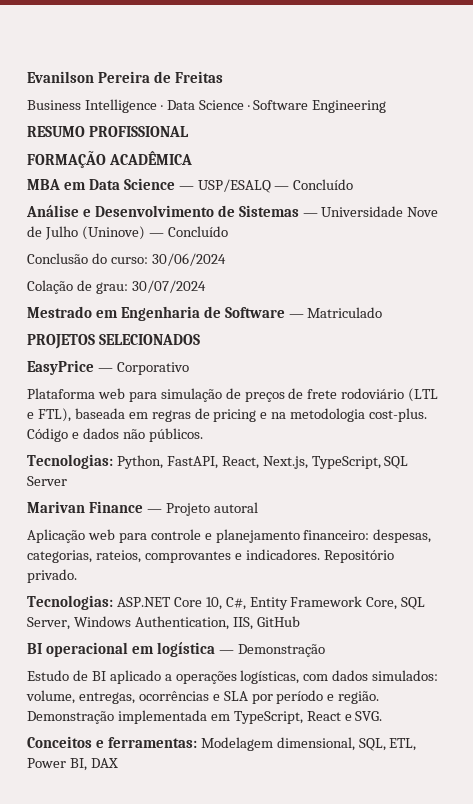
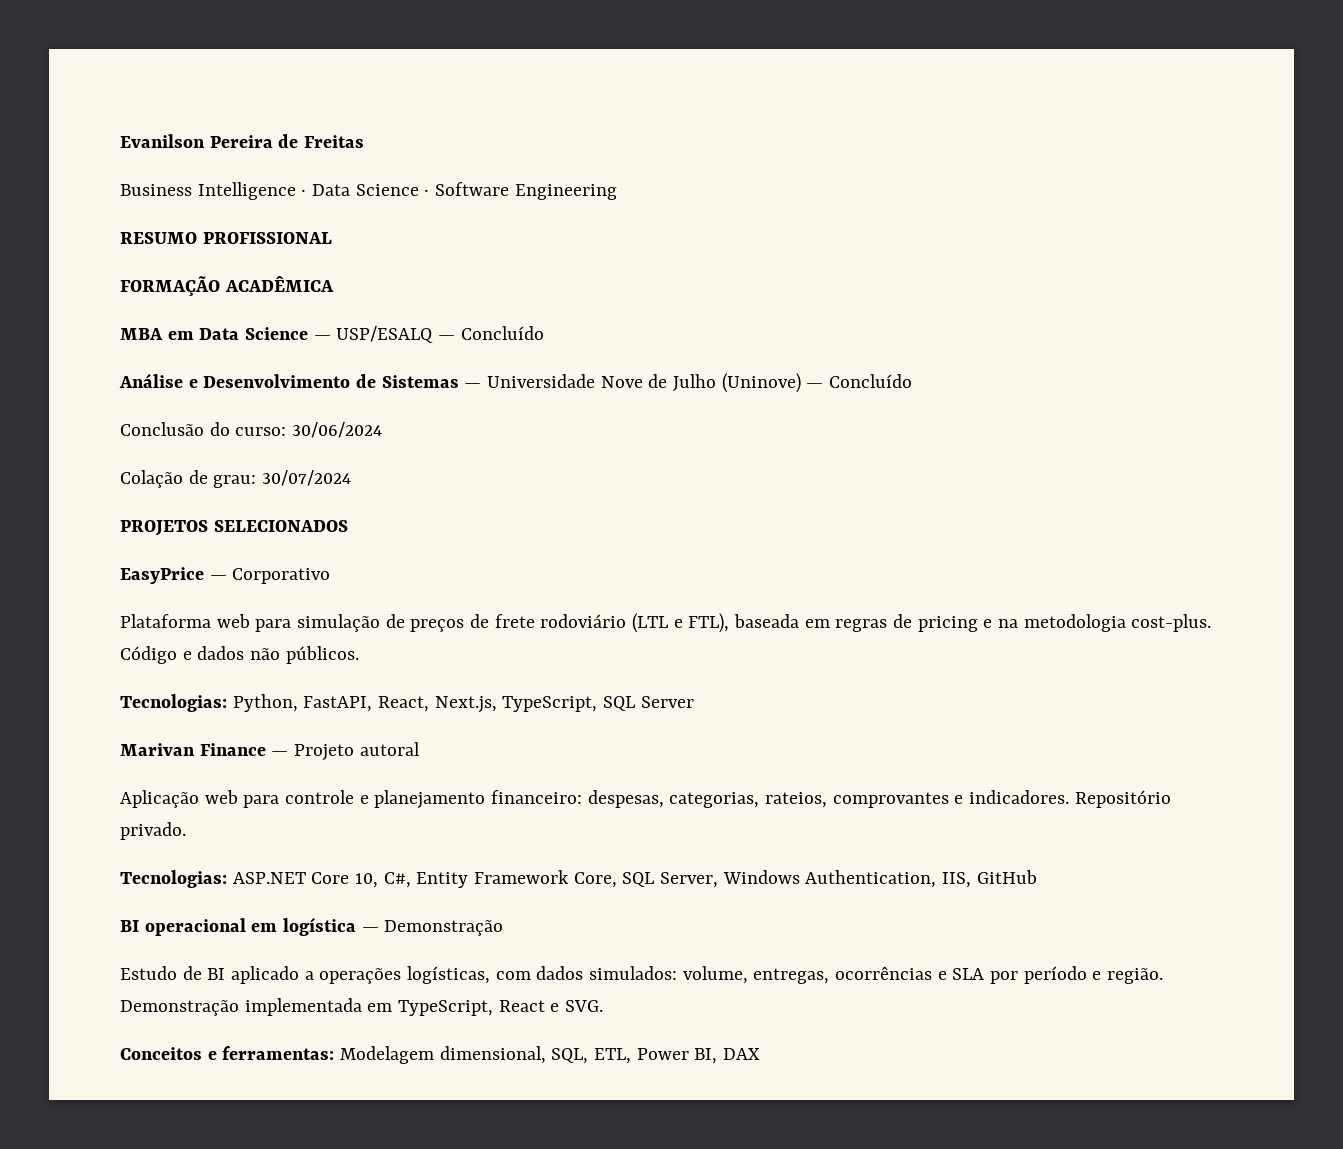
[27,306,383,321] // Mestrado em Engenharia de Software — Matriculado -> (352, 478) none

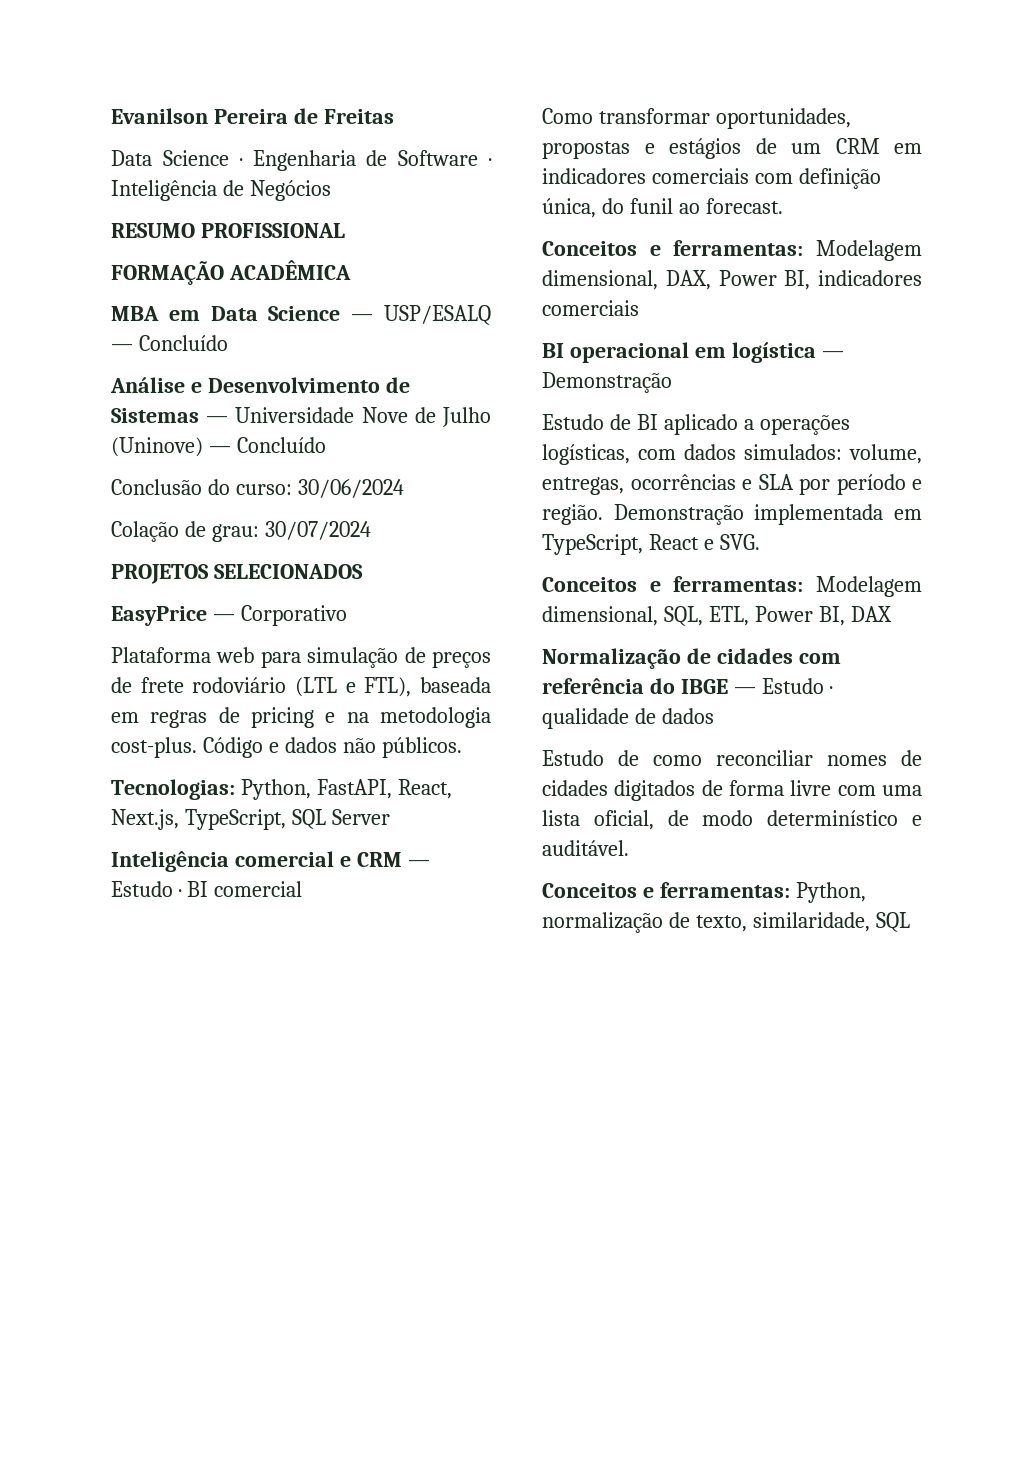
[120,182,617,200] Business Intelligence · Data Science · Software Engineering -> [111,150,492,171] [111,180,331,201] Data Science · Engenharia de Software · Inteligência de Negócios
[120,742,420,761] [120,790,1171,809] [120,822,186,840] [120,870,1037,888] Marivan Finance — Projeto autoral // Aplicação web para controle e planejamento financeiro: despesas, categorias, rateios, comprovantes e indicadores. Repositório privado. // Tecnologias: ASP.NET Core 10, C#, Entity Framework Core, SQL Server, Windows Authentication, IIS, GitHub -> [111,851,430,872] [111,881,302,897] [542,108,851,129] [542,138,922,159] [542,168,881,189] [542,198,783,218] [542,240,922,261] [542,270,922,290] [542,300,639,316] Inteligência comercial e CRM — Estudo · BI comercial // Como transformar oportunidades, propostas e estágios de um CRM em indicadores comerciais com definição única, do funil ao forecast. // Conceitos e ferramentas: Modelagem dimensional, DAX, Power BI, indicadores comerciais
(761, 1054) none -> [542,648,841,669] [542,678,833,694] [542,708,714,729] [542,750,922,766] [542,780,922,801] [542,810,922,830] [542,840,629,856] [542,882,866,903] [542,912,910,933] // Normalização de cidades com referência do IBGE — Estudo · qualidade de dados // Estudo de como reconciliar nomes de cidades digitados de forma livre com uma lista oficial, de modo determinístico e auditável. // Conceitos e ferramentas: Python, normalização de texto, similaridade, SQL

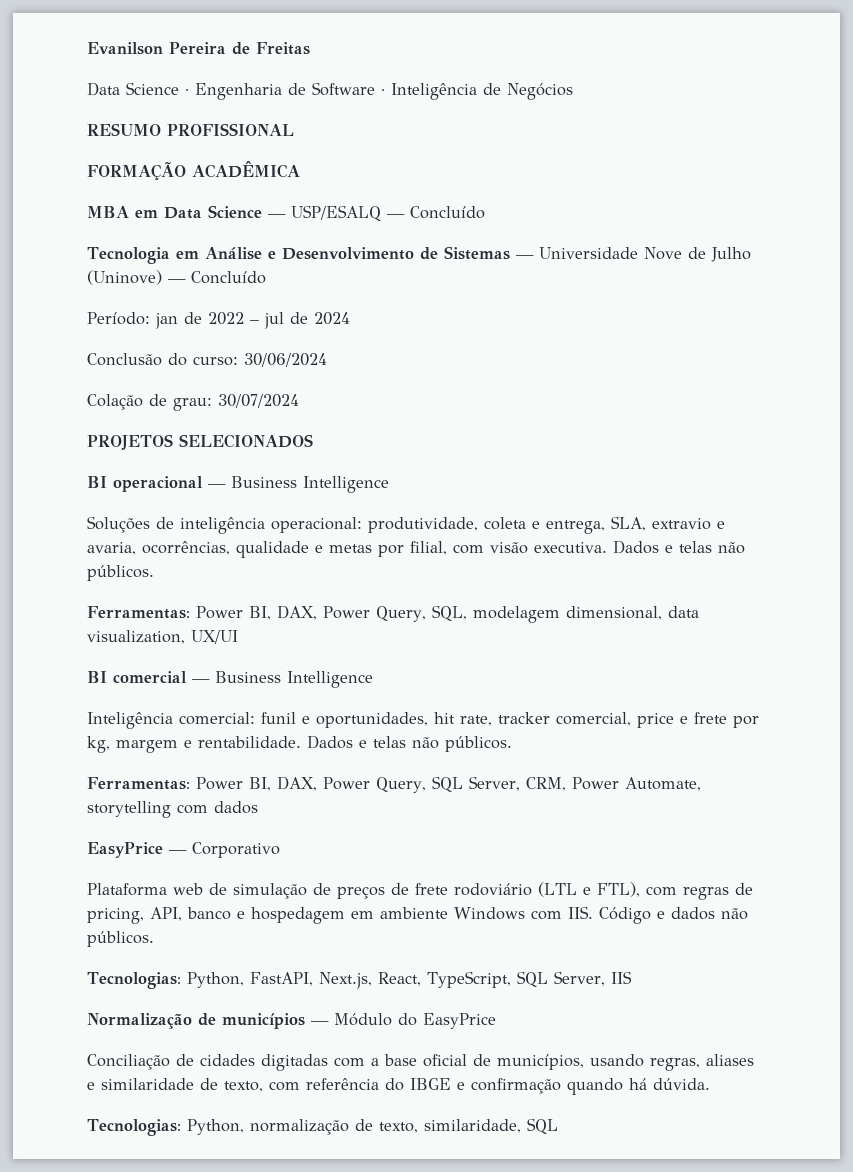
(228, 343) none -> [87,247,199,264] Tecnologia em
(326, 445) none -> [87,312,350,329] // Período: jan de 2022 – jul de 2024
(363, 571) none -> [87,476,389,493] [87,516,725,534] [87,540,745,558] [87,565,154,581] [87,605,699,623] [87,630,238,644] [87,671,373,688] [87,712,759,729] [87,735,512,753] [87,776,701,793] [87,801,258,818] // BI operacional — Business Intelligence // Soluções de inteligência operacional: produtividade, coleta e entrega, SLA, extravio e avaria, ocorrências, qualidade e metas por filial, com visão executiva. Dados e telas não públicos. // Ferramentas: Power BI, DAX, Power Query, SQL, modelagem dimensional, data visualization, UX/UI // BI comercial — Business Intelligence // Inteligência comercial: funil e oportunidades, hit rate, tracker comercial, price e frete por kg, margem e rentabilidade. Dados e telas não públicos. // Ferramentas: Power BI, DAX, Power Query, SQL Server, CRM, Power Automate, storytelling com dados
[260,651,301,668] para -> [209,883,227,895] de
[420,677,491,693] [111,707,492,728] [111,737,197,758] baseada em regras de pricing e na metodologia cost-plus. -> [645,883,753,900] [87,906,593,924] com regras de pricing, API, banco e hospedagem em ambiente Windows com IIS.
[397,779,452,799] [111,809,390,830] [111,851,430,872] [111,881,302,897] [542,108,851,129] [542,138,922,159] [542,168,881,189] [542,198,783,218] [542,240,922,261] [542,270,922,290] [542,300,639,316] [542,342,844,363] [542,372,672,393] [542,414,850,435] [542,444,922,465] [542,474,922,495] [542,504,922,525] [542,534,760,555] [542,576,922,597] [542,606,892,626] [542,648,841,669] [542,678,833,694] [542,708,714,729] [542,750,922,766] [542,780,922,801] [542,810,922,830] [542,840,629,856] [542,882,790,898] React, Next.js, TypeScript, SQL Server // Inteligência comercial e CRM — Estudo · BI comercial // Como transformar oportunidades, propostas e estágios de um CRM em indicadores comerciais com definição única, do funil ao forecast. // Conceitos e ferramentas: Modelagem dimensional, DAX, Power BI, indicadores comerciais // BI operacional em logística — Demonstração // Estudo de BI aplicado a operações logísticas, com dados simulados: volume, entregas, ocorrências e SLA por período e região. Demonstração implementada em TypeScript, React e SVG. // Conceitos e ferramentas: Modelagem dimensional, SQL, ETL, Power BI, DAX // Normalização de cidades com referência do IBGE — Estudo · qualidade de dados // Estudo de como reconciliar nomes de cidades digitados de forma livre com uma lista oficial, de modo determinístico e auditável. // Conceitos e ferramentas: -> [318,971,632,989] [87,1013,496,1029] [87,1054,754,1071] [87,1078,710,1095] [87,1119,181,1136] Next.js, React, TypeScript, SQL Server, IIS // Normalização de municípios — Módulo do EasyPrice // Conciliação de cidades digitadas com a base oficial de municípios, usando regras, aliases e similaridade de texto, com referência do IBGE e confirmação quando há dúvida. // Tecnologias:

